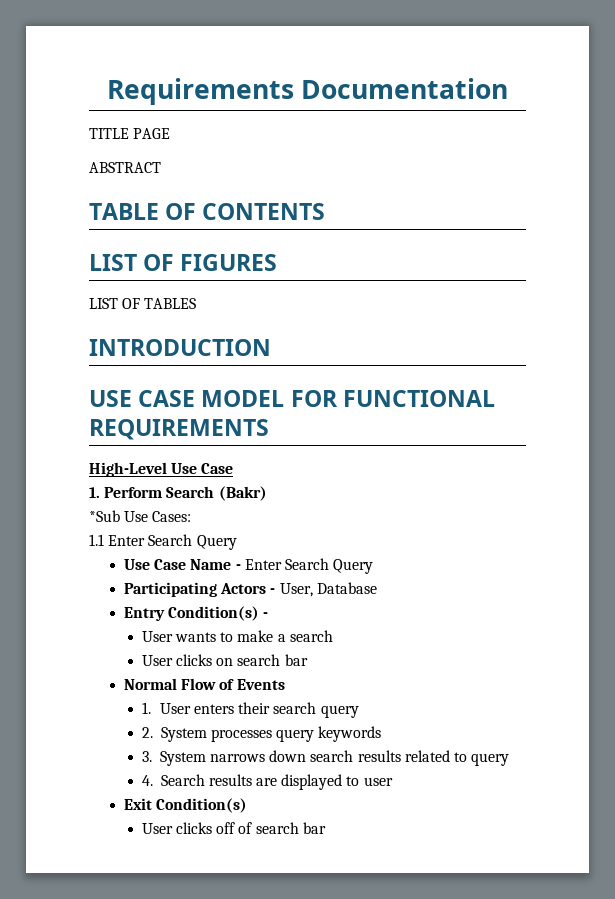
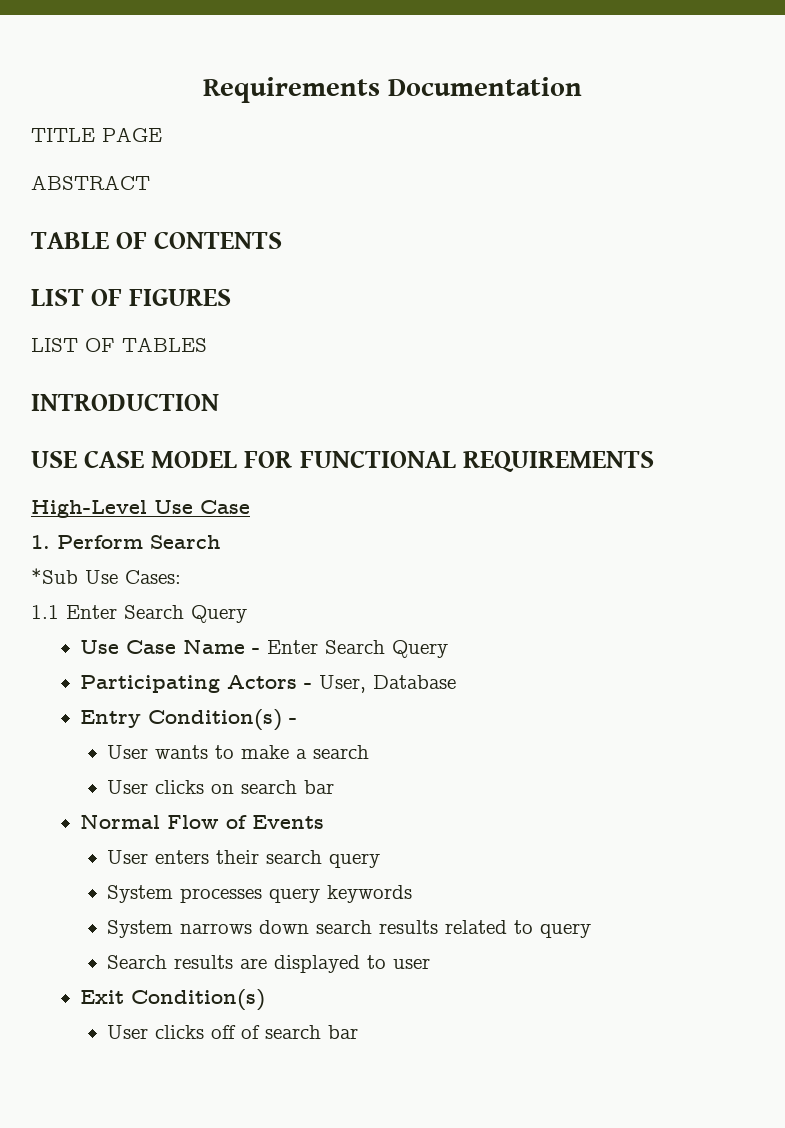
[218,486,267,501] (Bakr) -> (221, 542) none
[141,702,151,714] 1. -> (325, 822) none
[141,727,153,738] 2. -> (380, 860) none
[141,751,152,762] 3. -> (412, 894) none
[141,775,153,786] 4. -> (591, 930) none

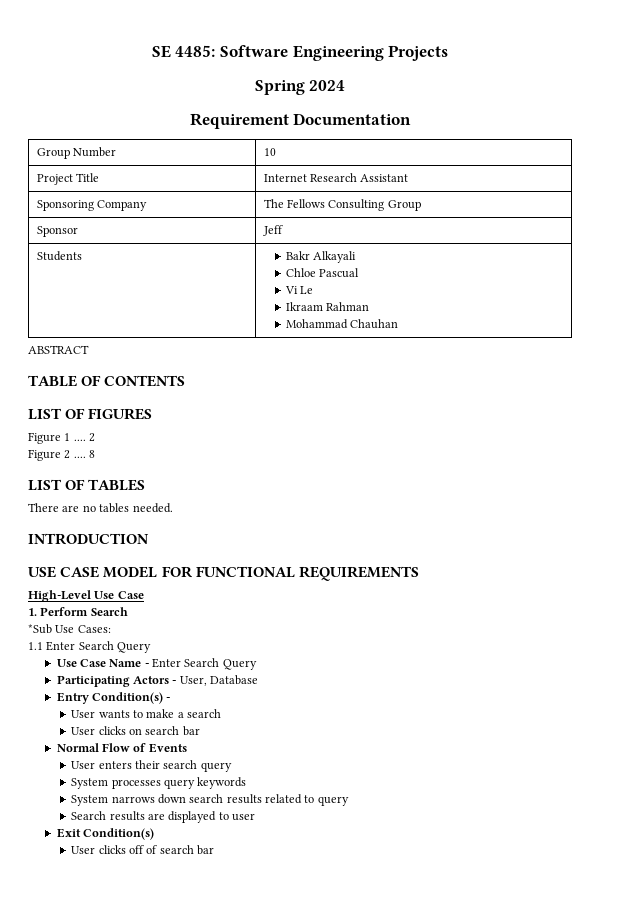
[203,77,582,103] [31,127,162,142] Requirements Documentation // TITLE PAGE -> [151,45,449,61] [254,80,346,95] [189,113,412,129] [36,147,116,159] [263,148,276,156] [36,173,99,185] [263,173,409,182] [36,200,147,211] [263,199,421,211] [36,226,78,237] [262,225,283,236] [36,251,82,261] [286,251,357,263] [286,268,360,278] [285,286,314,294] [286,302,370,311] [286,319,399,329] SE 4485: Software Engineering Projects // Spring 2024 // Requirement Documentation // Group Number | 10 // Project Title | Internet Research Assistant // Sponsoring Company | The Fellows Consulting Group // Sponsor | Jeff // Students | Bakr Alkayali // Chloe Pascual // Vi Le // Ikraam Rahman // Mohammad Chauhan
[31,337,207,352] LIST OF TABLES -> [28,432,96,444] [28,449,96,461] [28,479,146,491] [28,503,173,513] Figure 1 .... 2 // Figure 2 .... 8 // LIST OF TABLES // There are no tables needed.

